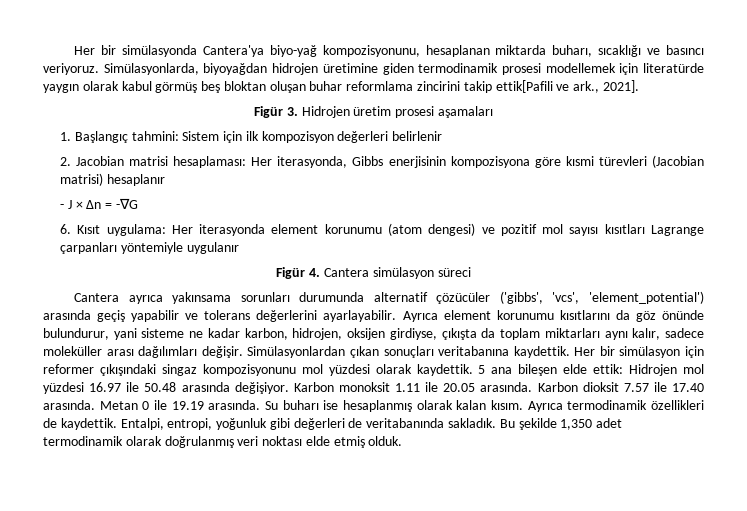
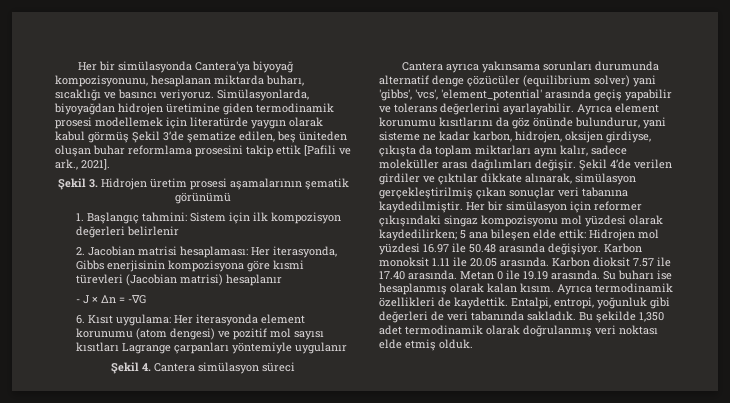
[269,45,317,57] biyo-yağ -> [252,61,295,73] biyoyağ
[201,80,553,93] beş bloktan oluşan buhar reformlama zincirini takip ettik[Pafili -> [132,131,347,143] [55,145,336,157] Şekil 3’de şematize edilen, beş üniteden oluşan buhar reformlama prosesini takip ettik [Pafili
[254,106,284,118] Figür -> [57,178,86,190] Şekil
[437,106,493,118] aşamaları -> [229,178,349,190] [175,193,231,204] aşamalarının şematik görünümü
[276,267,306,279] Figür -> [111,362,139,374] Şekil
[436,291,704,304] çözücüler ('gibbs', 'vcs', 'element_potential') -> [432,75,656,87] [379,89,542,101] denge çözücüler (equilibrium solver) yani 'gibbs', 'vcs', 'element_potential'
[247,346,570,358] Simülasyonlardan çıkan sonuçları veritabanına kaydettik. -> [579,159,672,171] [379,173,636,185] [379,187,628,199] [379,201,463,213] Şekil 4’de verilen girdiler ve çıktılar dikkate alınarak, simülasyon gerçekleştirilmiş çıkan sonuçlar veri tabanına kaydedilmiştir.
[202,364,296,376] kompozisyonunu -> [481,215,558,227] kompozisyonu
[416,364,473,376] kaydettik. -> [379,229,457,241] kaydedilirken;
[366,418,445,428] veritabanında -> [447,311,524,321] veri tabanında

